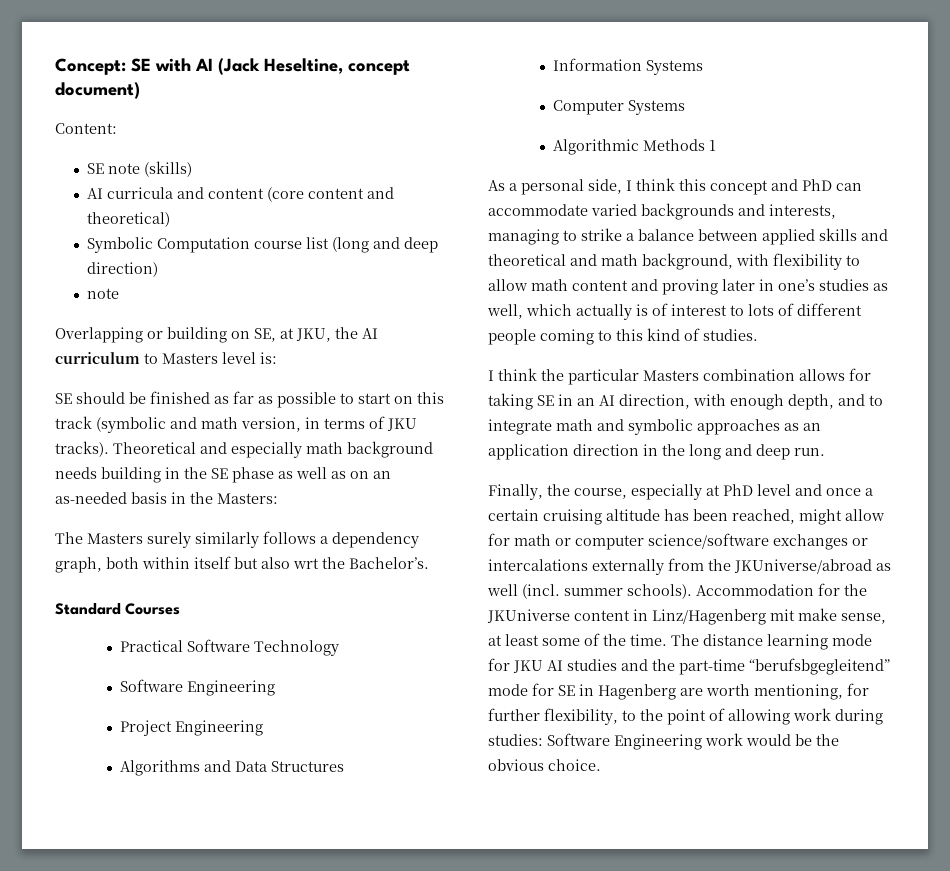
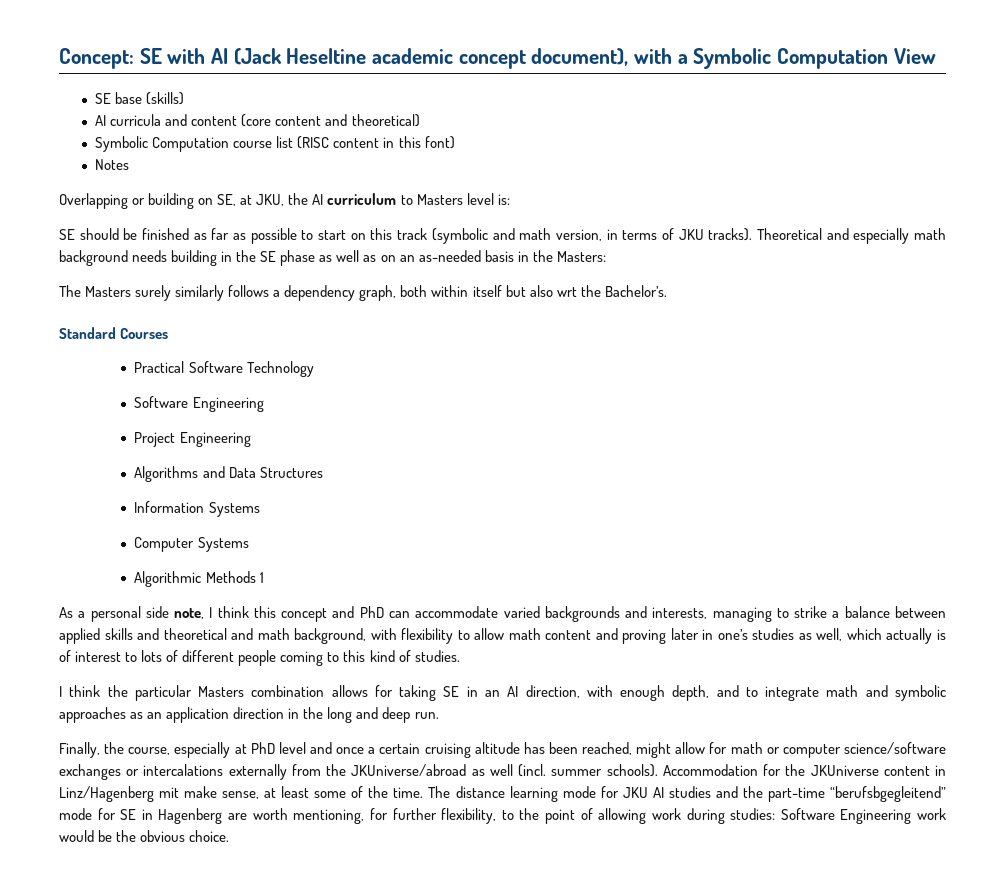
[264,58,410,75] [55,82,140,99] [55,123,117,134] [87,163,141,174] Heseltine, concept document) // Content: // SE note -> [286,48,936,69] [95,92,143,104] Heseltine academic concept document), with a Symbolic Computation View // SE base
[332,237,439,253] [87,262,159,277] [87,288,120,299] (long and deep direction) // note -> [297,136,455,149] [95,159,130,170] (RISC content in this font) // Notes
[588,179,622,194] side, -> [145,606,205,619] side note,

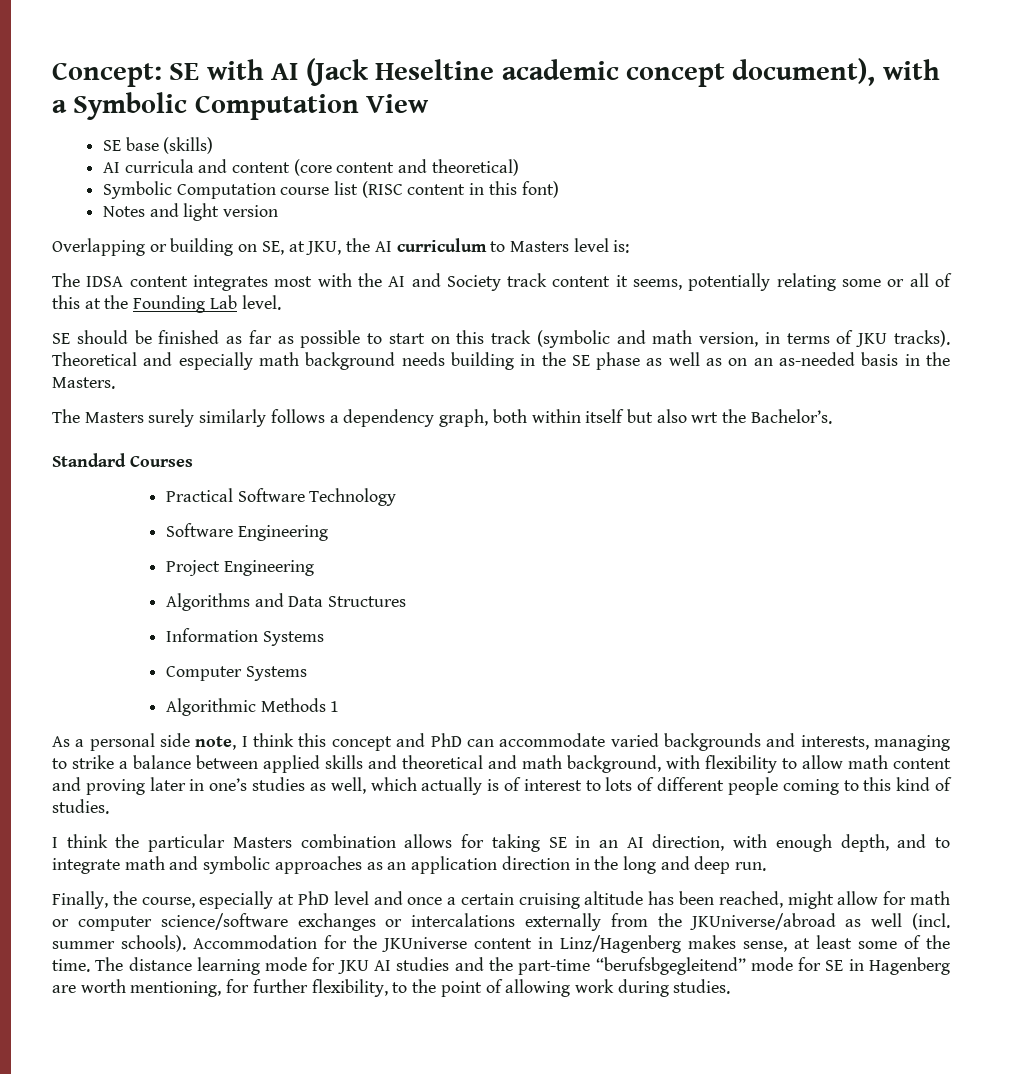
(130, 164) none -> [149,203,278,221] and light version
(510, 199) none -> [52,273,952,291] [52,295,281,313] // The IDSA content integrates most with the AI and Society track content it seems, potentially relating some or all of this at the Founding Lab level.
[556,251,606,262] Masters: -> [52,377,115,389] Masters.
[159,786,218,798] mit make -> [688,935,736,949] makes
[730,808,946,824] [59,830,230,842] studies: Software Engineering work would be the obvious choice. -> [673,979,731,994] studies.

